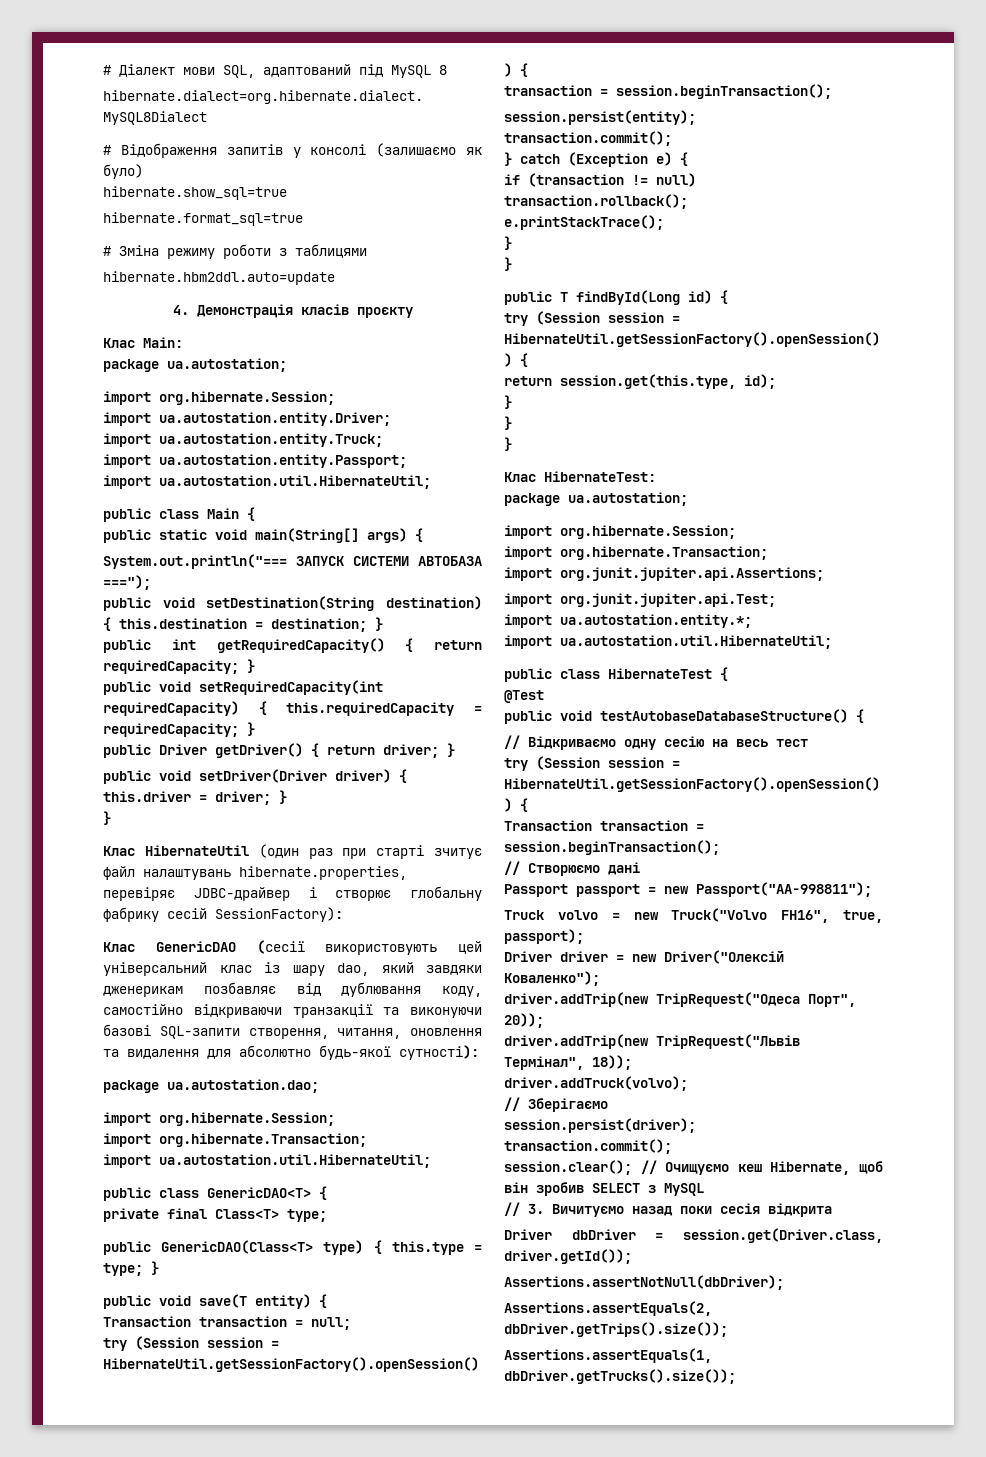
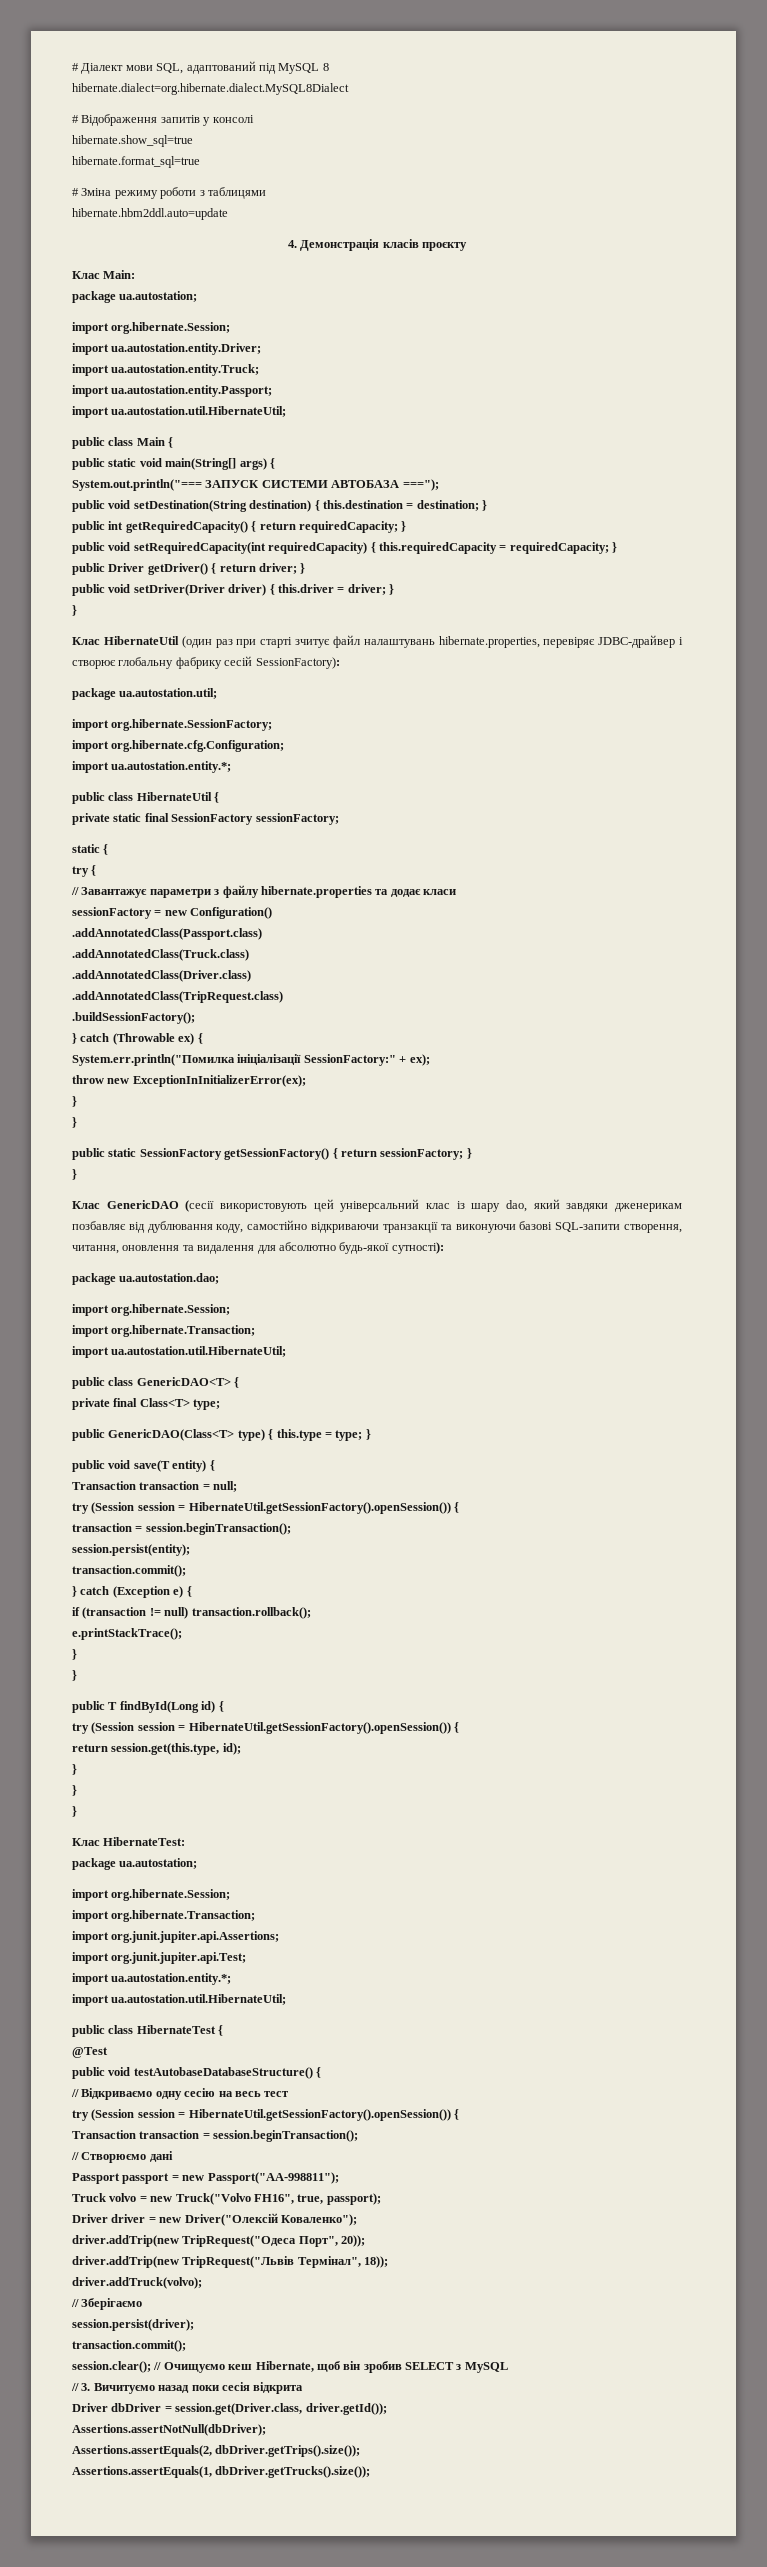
[376,143,482,157] [103,164,143,179] (залишаємо як було) -> (254, 119) none
(343, 914) none -> [72,688,218,700] [72,719,273,731] [72,740,285,752] [72,761,232,773] [72,792,220,804] [72,813,339,825] [72,844,109,855] [72,865,97,877] [71,885,456,898] [72,907,273,919] [72,928,262,940] [72,949,249,961] [72,970,251,982] [72,991,283,1003] [72,1012,195,1024] [72,1033,203,1045] [72,1054,430,1066] [72,1075,306,1087] [72,1096,77,1107] [72,1117,77,1128] [72,1148,472,1160] [72,1169,77,1180] // package ua.autostation.util; // import org.hibernate.SessionFactory; // import org.hibernate.cfg.Configuration; // import ua.autostation.entity.*; // public class HibernateUtil { // private static final SessionFactory sessionFactory; // static { // try { // // Завантажує параметри з файлу hibernate.properties та додає класи // sessionFactory = new Configuration() // .addAnnotatedClass(Passport.class) // .addAnnotatedClass(Truck.class) // .addAnnotatedClass(Driver.class) // .addAnnotatedClass(TripRequest.class) // .buildSessionFactory(); // } catch (Throwable ex) { // System.err.println("Помилка ініціалізації SessionFactory:" + ex); // throw new ExceptionInInitializerError(ex); // } // } // public static SessionFactory getSessionFactory() { return sessionFactory; } // }

